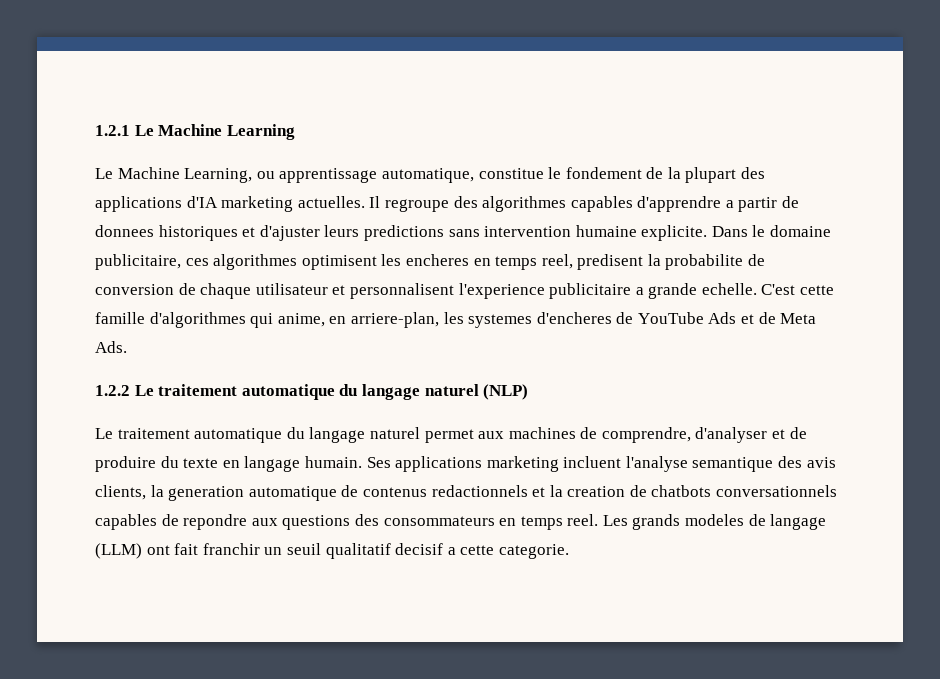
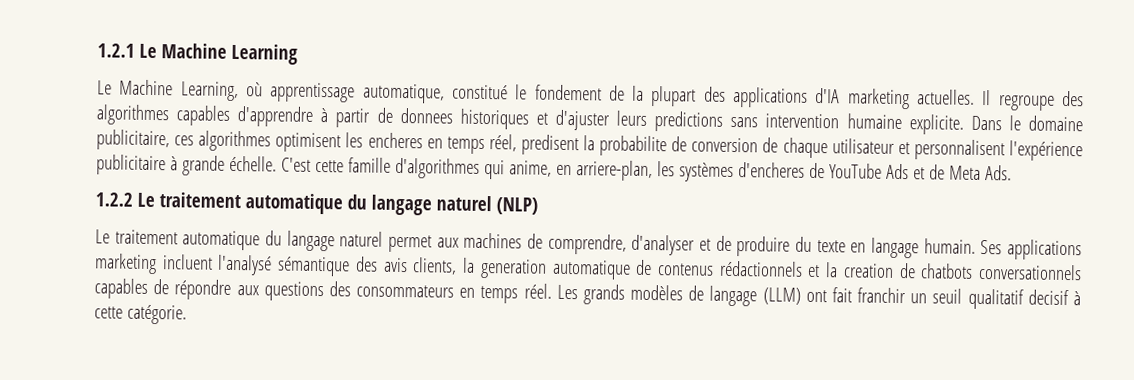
[256,171,275,179] ou -> [245,82,263,97] où
[478,168,544,179] constitue -> [451,84,508,100] constitué
[725,200,734,208] a -> [320,108,329,123] à
[541,254,573,269] reel, -> [488,134,517,152] réel,
[458,283,757,299] l'experience publicitaire a grande echelle. -> [1009,140,1084,162] [96,154,277,176] l'expérience publicitaire à grande échelle.
[468,314,533,328] systemes -> [678,162,734,182] systèmes
[625,456,774,472] l'analyse semantique -> [217,254,351,277] l'analysé sémantique
[431,485,528,497] redactionnels -> [718,260,803,277] rédactionnels
[183,514,248,530] repondre -> [174,279,232,300] répondre
[567,514,599,526] reel. -> [523,283,552,299] réel.
[685,514,745,526] modeles -> [630,284,684,301] modèles
[447,544,569,559] a cette categorie. -> [1072,291,1081,306] [94,304,187,325] à cette catégorie.

